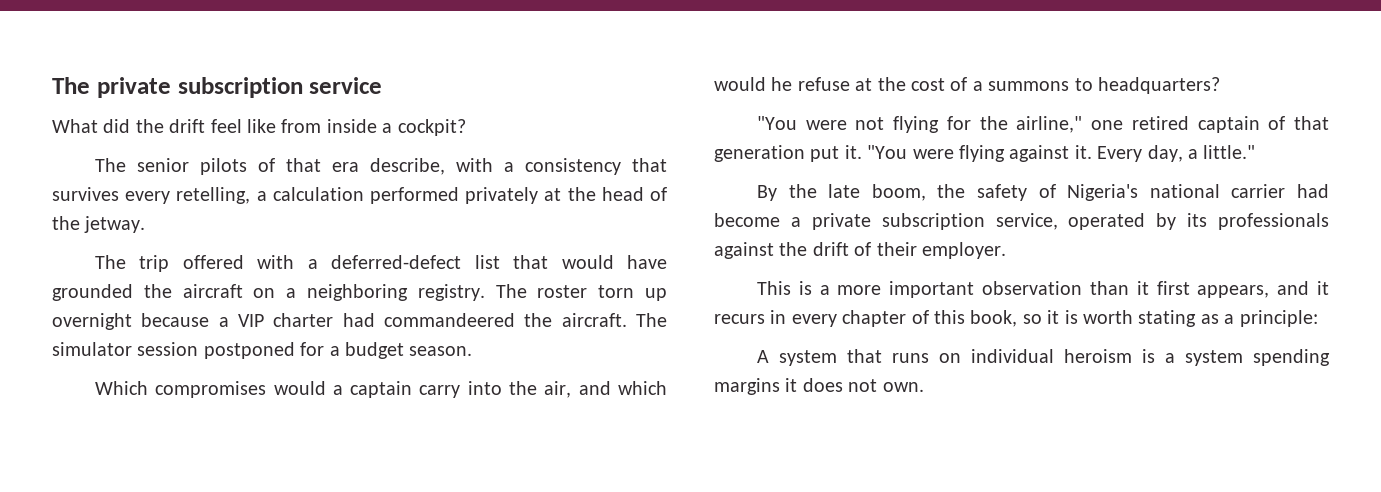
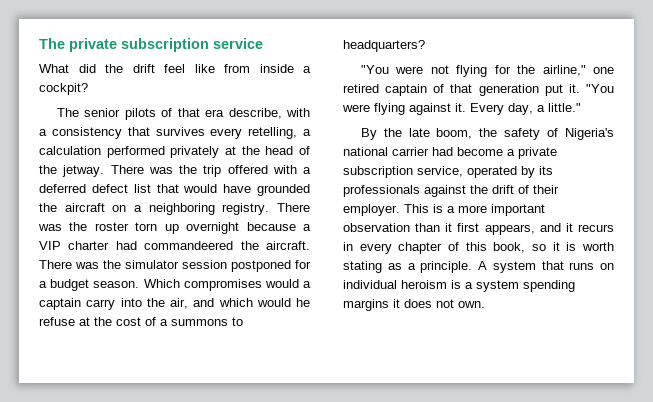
[94,255,126,269] // The -> [110,165,197,174] There was the
[331,255,462,269] deferred-defect -> [39,184,128,193] deferred defect
[495,284,527,298] The -> [277,203,310,212] [38,222,88,231] There was the
[636,313,667,327] The -> [39,260,121,269] There was the
(473, 351) // -> (140, 284) none
(1006, 250) // -> (400, 210) none
[1239,310,1318,327] principle: // -> [420,261,473,273] principle.

